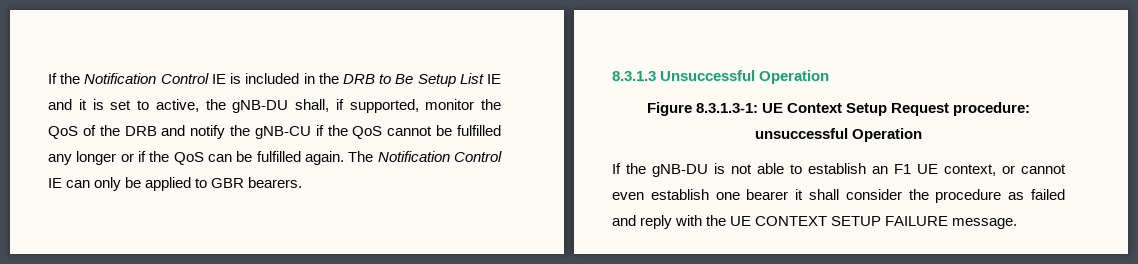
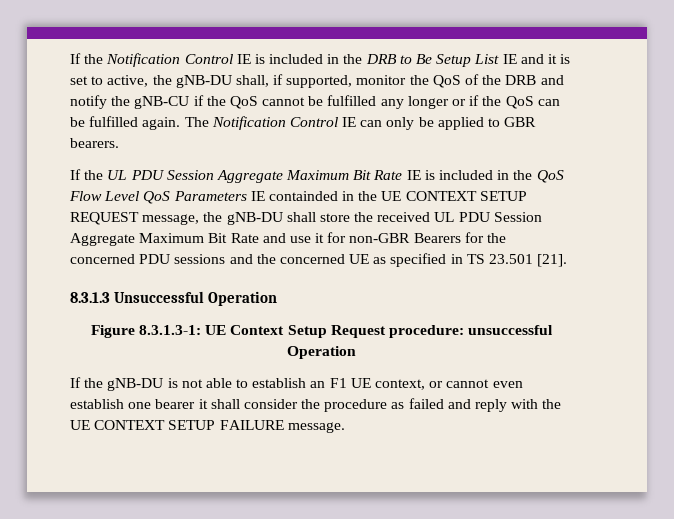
(303, 182) none -> [70,169,564,183] [69,191,527,204] [70,212,542,225] [70,232,507,246] [70,253,568,267] // If the UL PDU Session Aggregate Maximum Bit Rate IE is included in the QoS Flow Level QoS Parameters IE containded in the UE CONTEXT SETUP REQUEST message, the gNB-DU shall store the received UL PDU Session Aggregate Maximum Bit Rate and use it for non-GBR Bearers for the concerned PDU sessions and the concerned UE as specified in TS 23.501 [21].

